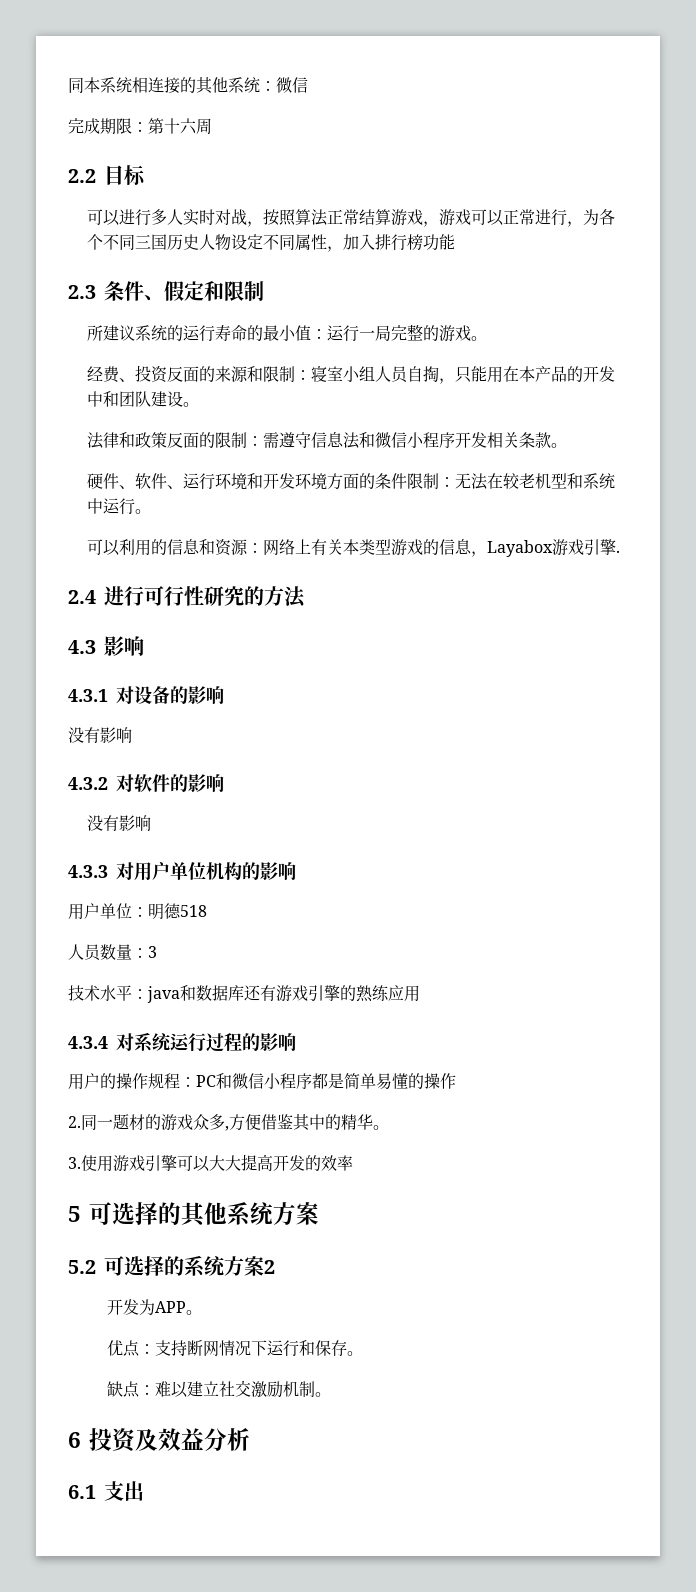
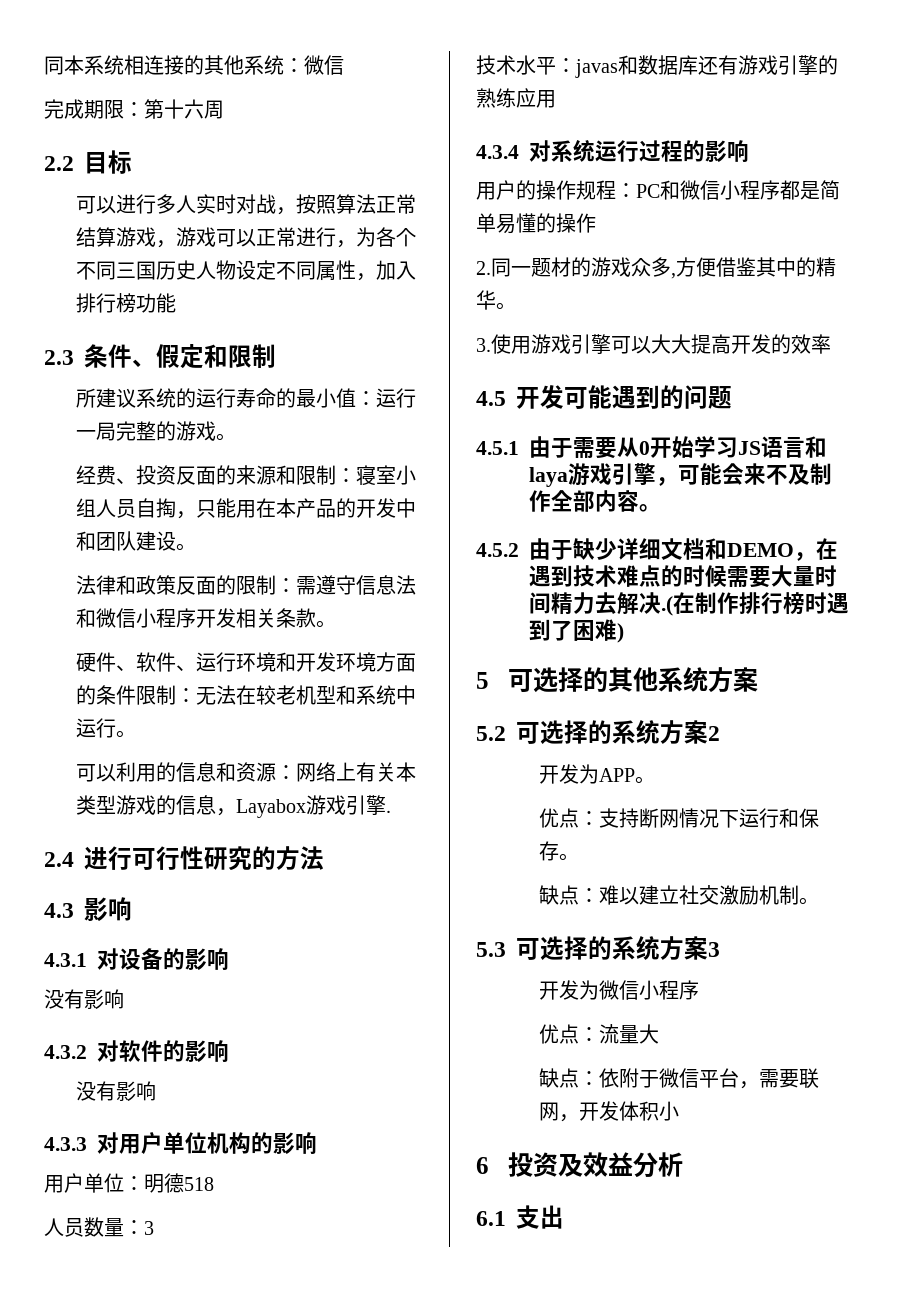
[147,986,180,1003] java -> [575,59,618,78] javas
(353, 1163) none -> [476,385,732,409] [476,436,827,459] [529,463,832,487] [529,490,661,512] [476,538,838,561] [529,565,837,588] [529,592,849,616] [529,619,624,643] // 4.5开发可能遇到的问题 // 4.5.1由于需要从0开始学习JS语言和laya游戏引擎，可能会来不及制作全部内容。 // 4.5.2由于缺少详细文档和DEMO，在遇到技术难点的时候需要大量时间精力去解决.(在制作排行榜时遇到了困难)
(331, 1394) none -> [476,936,720,961] [539,980,700,1000] [539,1024,660,1044] [539,1068,820,1089] [539,1101,680,1122] // 5.3可选择的系统方案3 // 开发为微信小程序 // 优点：流量大 // 缺点：依附于微信平台，需要联网，开发体积小

